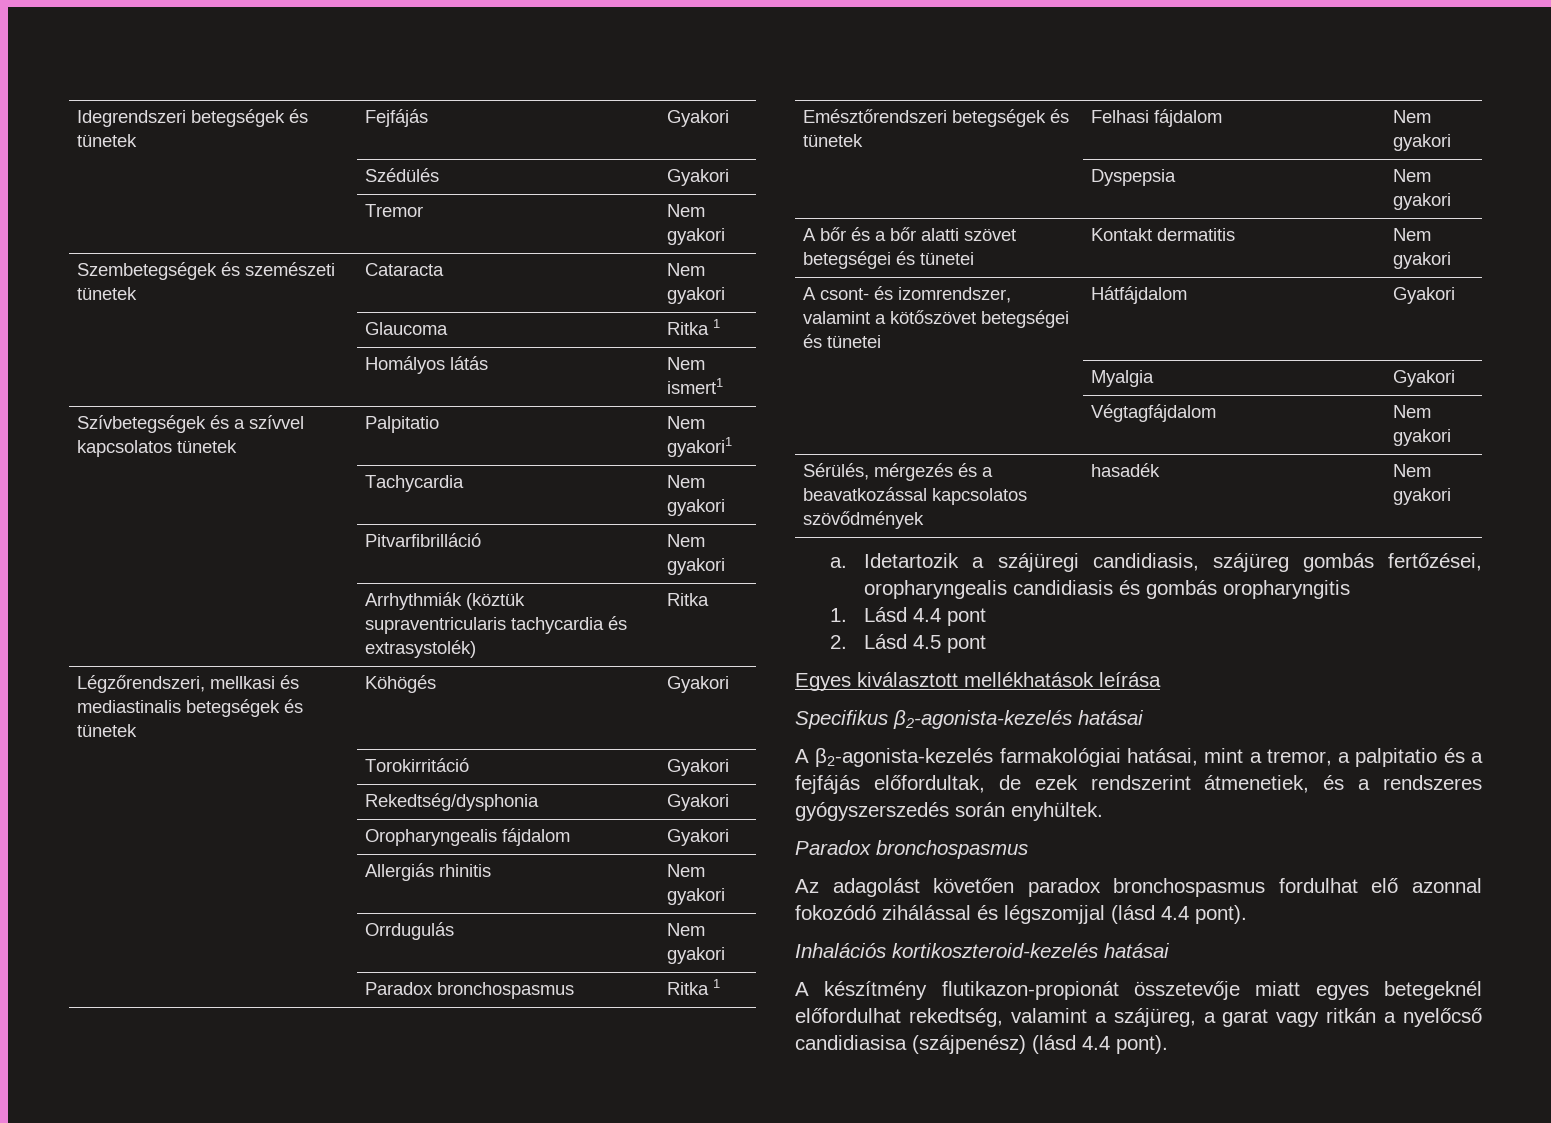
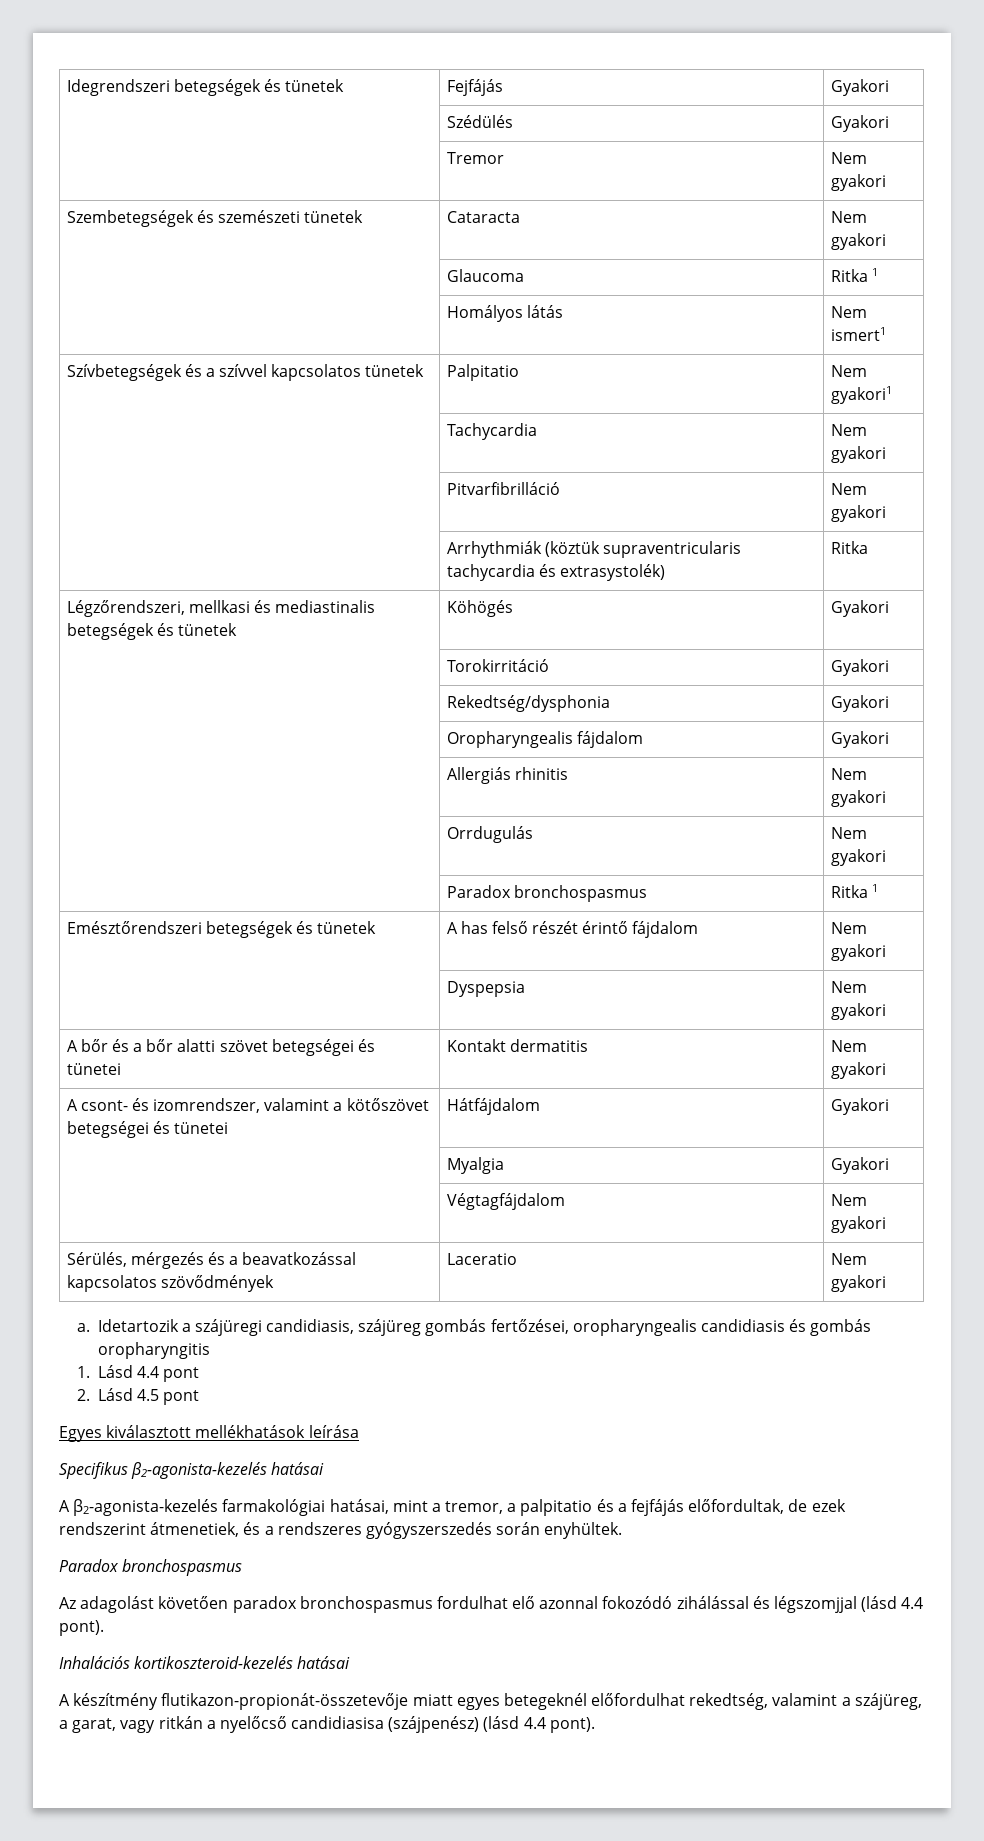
[1091,110,1150,123] Felhasi -> [446,921,629,934] A has felső részét érintő
[1091,463,1161,477] hasadék -> [446,1253,517,1265] Laceratio
[941,981,1240,1000] flutikazon-propionát összetevője -> [161,1693,409,1710] flutikazon-propionát-összetevője
[1222,1009,1269,1027] garat -> [72,1718,117,1733] garat,

